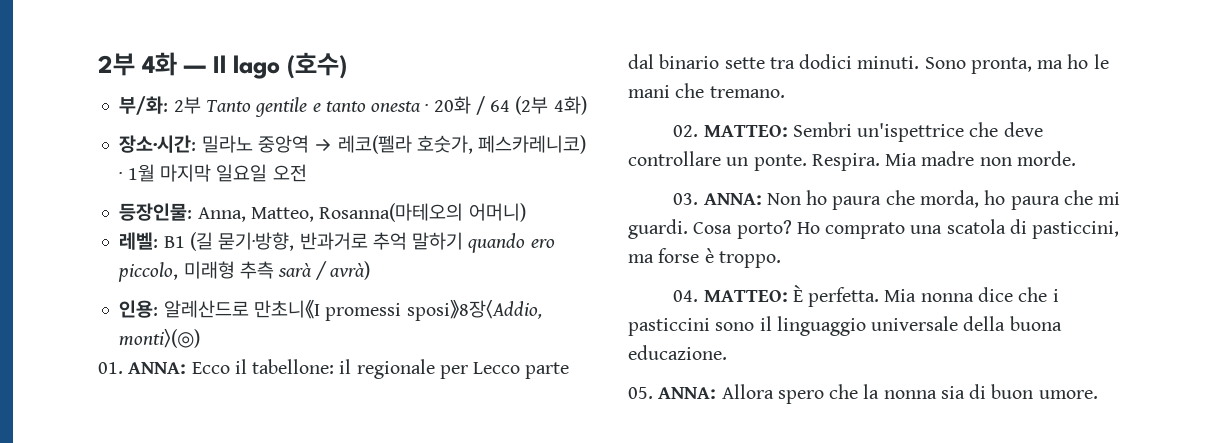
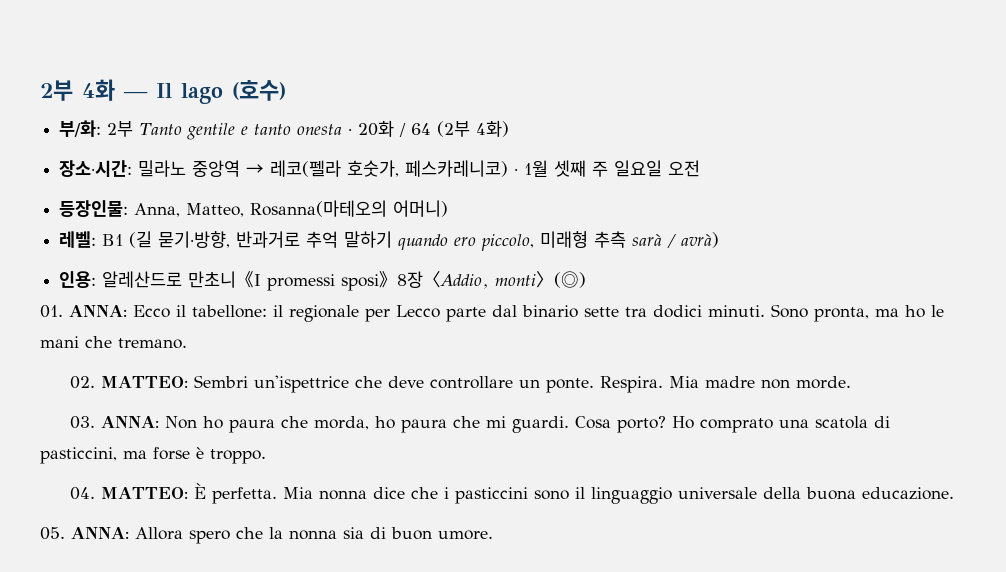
[159,164,211,182] 마지막 -> [554,160,609,177] 셋째 주

